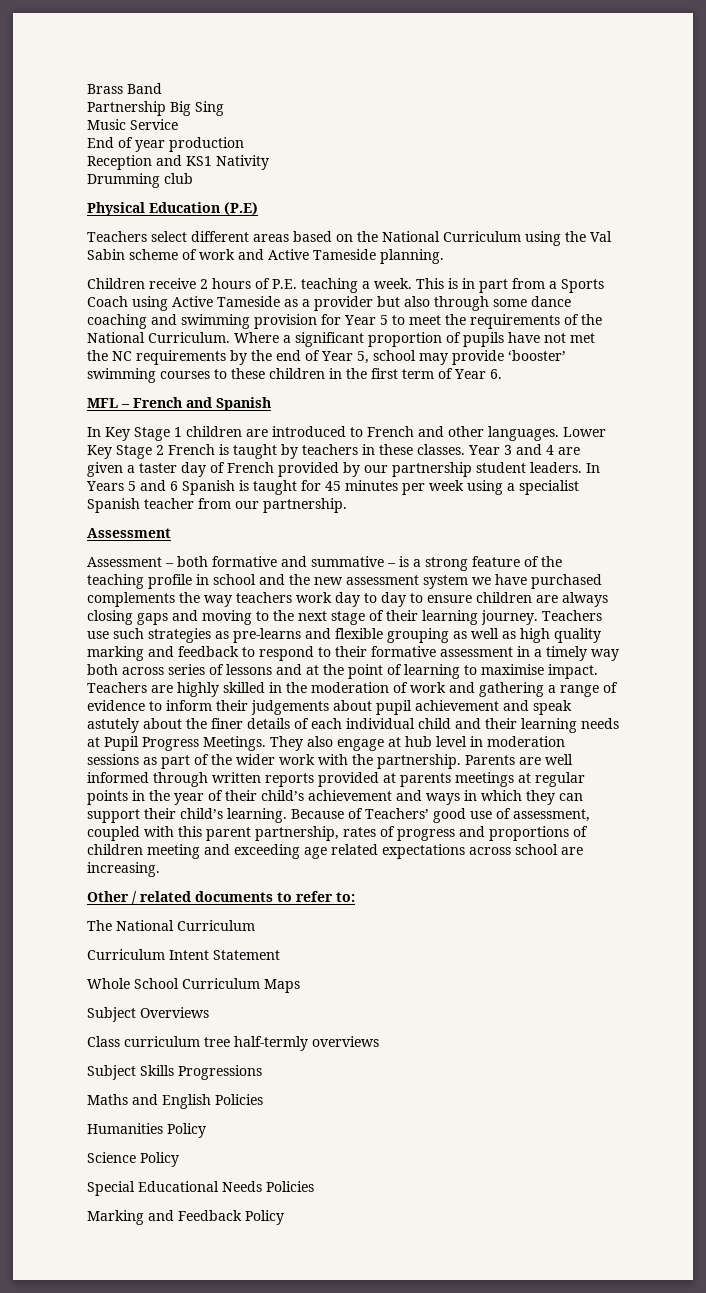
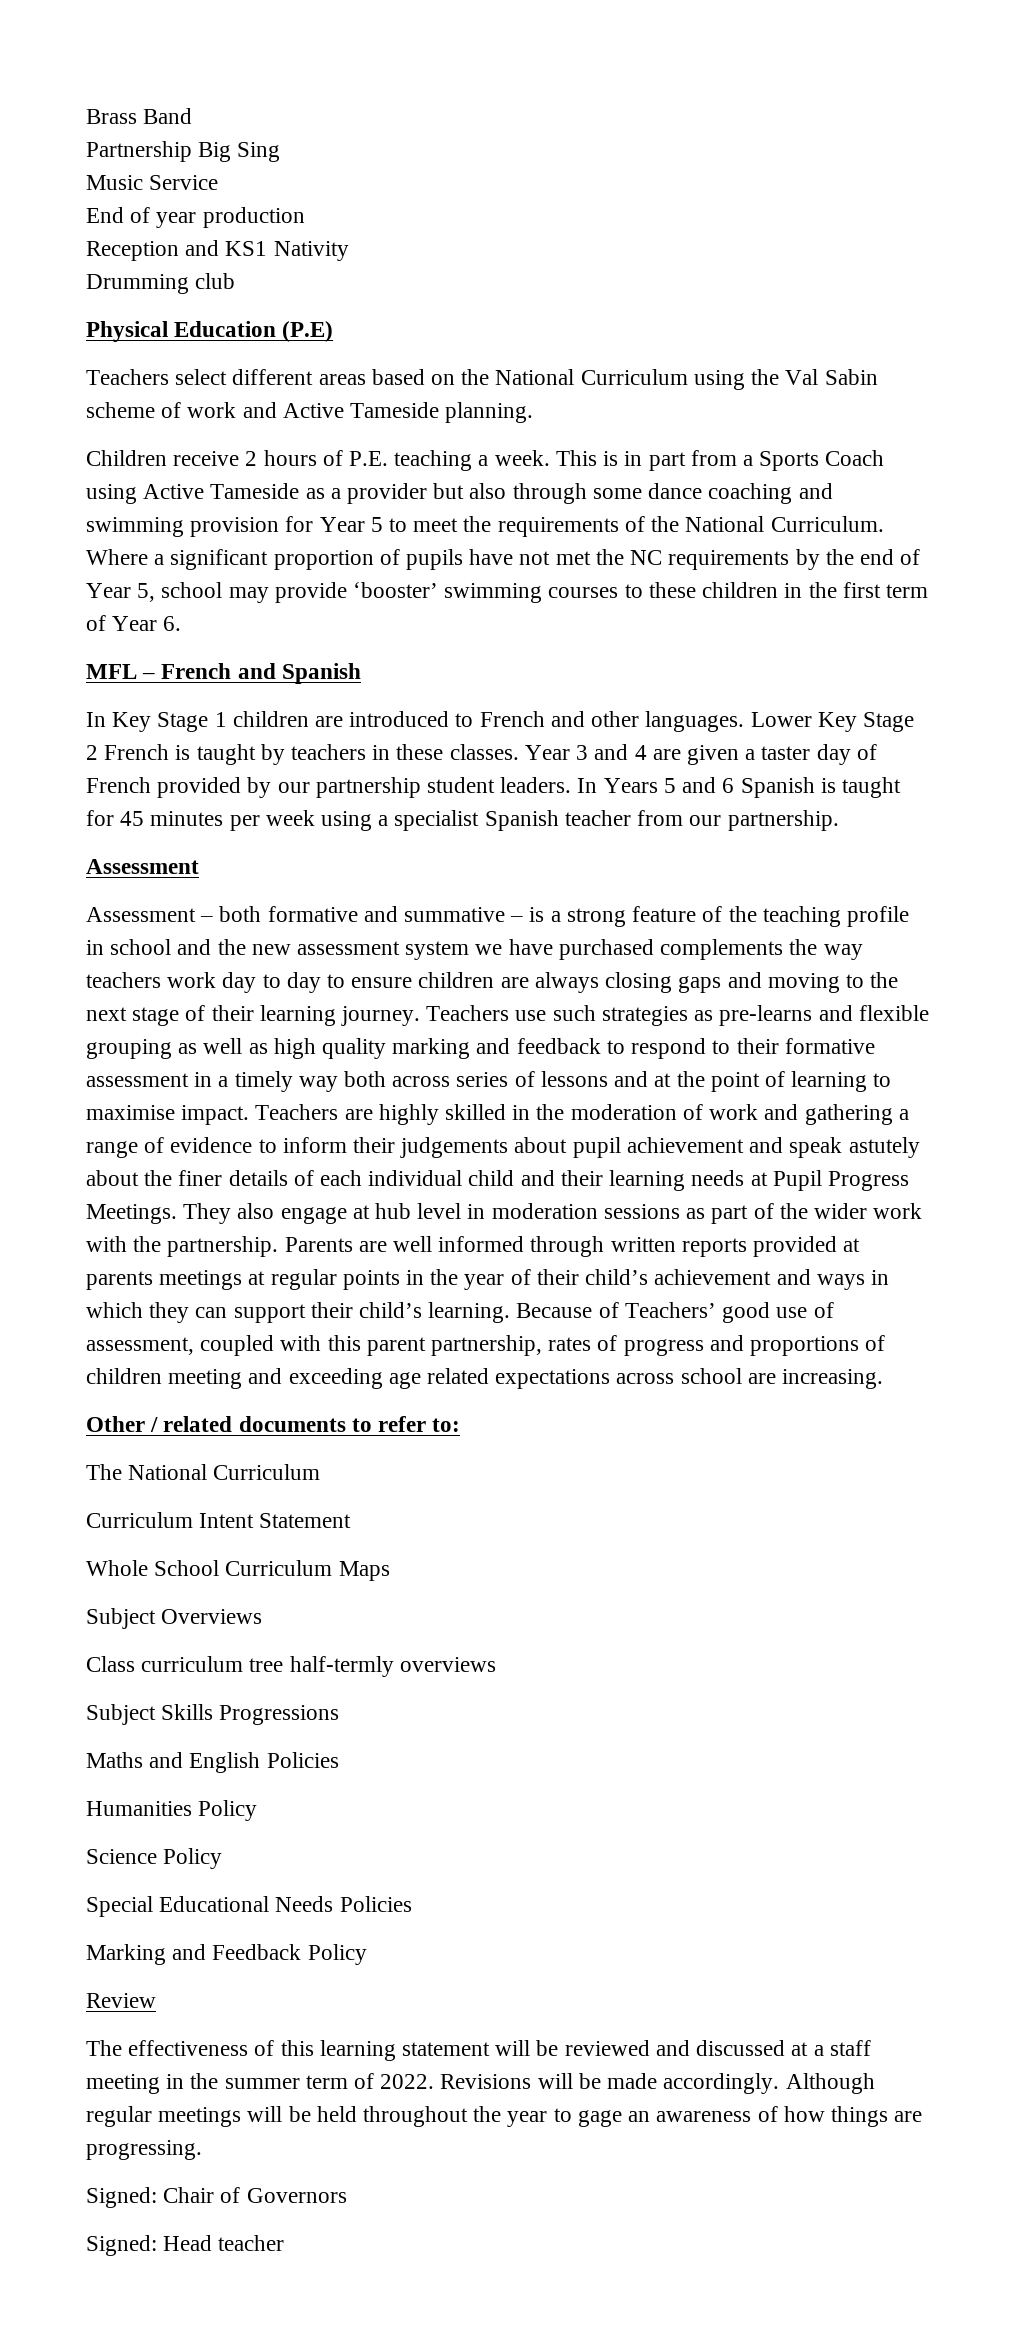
(284, 1217) none -> [86,1993,156,2008] [86,2040,871,2061] [86,2073,875,2094] [86,2106,923,2127] [86,2140,202,2160] [86,2187,347,2208] [86,2235,285,2256] // Review // The effectiveness of this learning statement will be reviewed and discussed at a staff meeting in the summer term of 2022. Revisions will be made accordingly. Although regular meetings will be held throughout the year to gage an awareness of how things are progressing. // Signed: Chair of Governors // Signed: Head teacher

